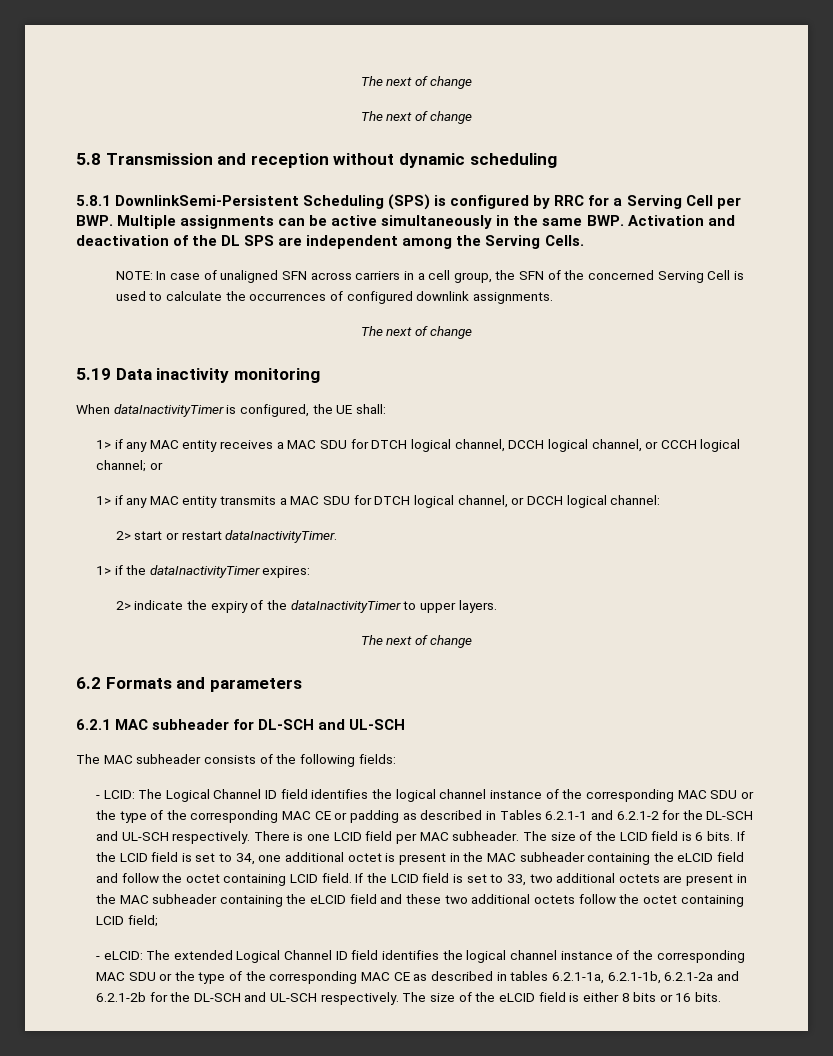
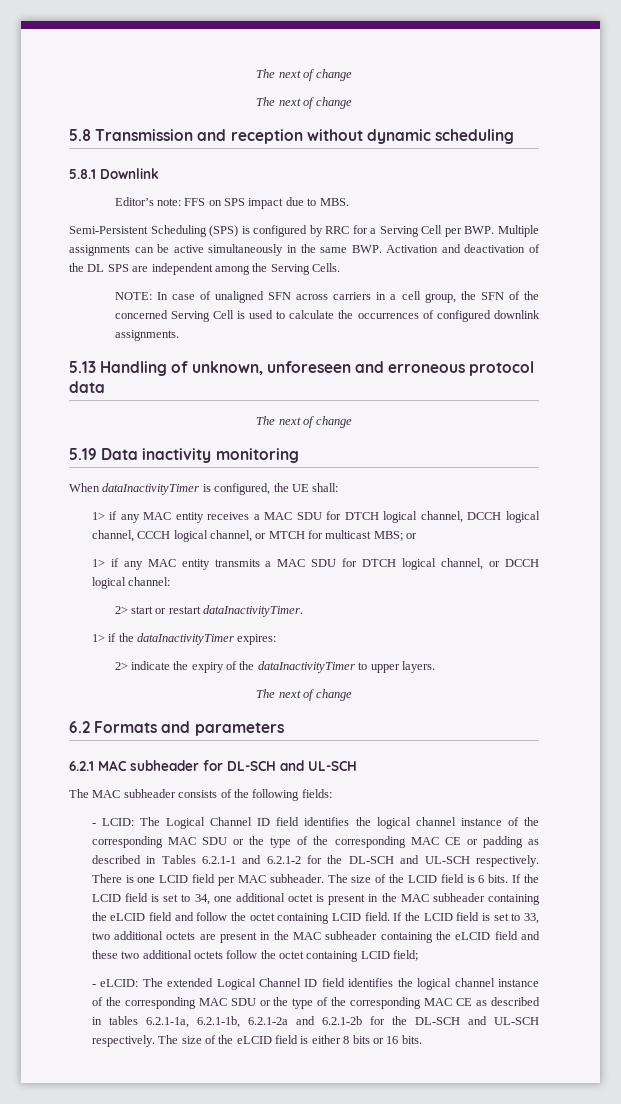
[115,195,300,206] DownlinkSemi-Persistent -> [100,168,159,179] [114,197,349,209] [69,226,148,234] Downlink // Editor’s note: FFS on SPS impact due to MBS. // Semi-Persistent
(553, 298) none -> [69,361,535,376] [69,381,105,393] // 5.13 Handling of unknown, unforeseen and erroneous protocol data
[645,441,659,449] or -> (134, 536) none
[95,460,146,472] channel; -> [209,530,403,542] channel, or MTCH for multicast MBS;

